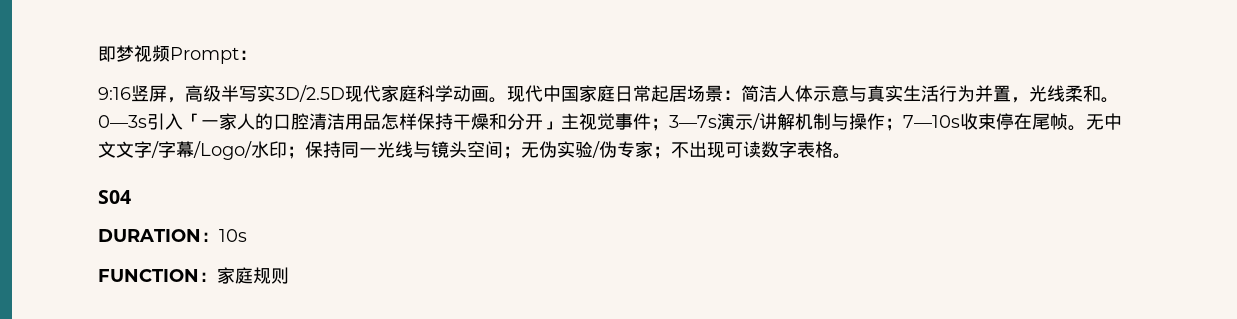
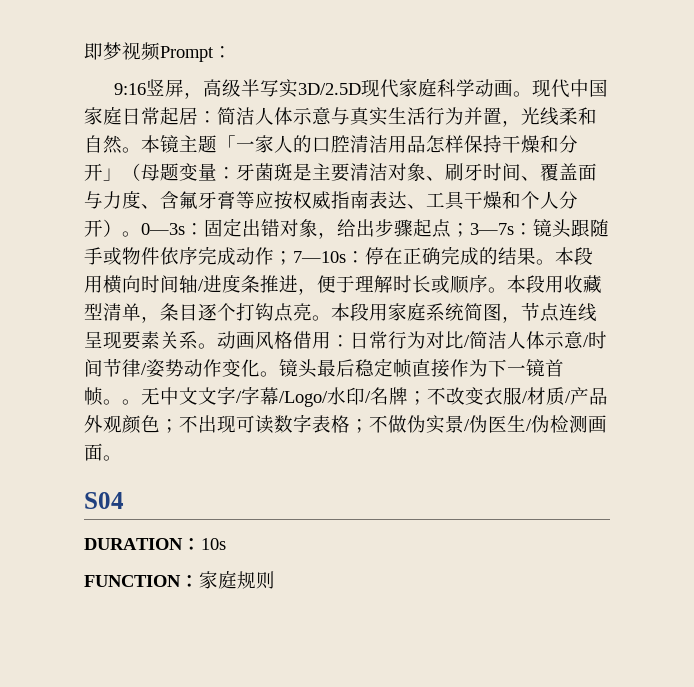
[687,85,723,102] 场景 -> (198, 116) none
[1101,97,1119,103] [98,113,183,130] 。0—3s引入 -> [84,135,217,154] 自然。本镜主题
[561,113,1068,131] 主视觉事件；3—7s演示/讲解机制与操作；7—10s收束停在尾帧 -> [122,163,597,182] [84,190,578,210] [84,218,609,239] [84,246,593,266] [84,275,602,295] [84,302,597,323] [84,331,607,350] [84,358,564,378] [84,387,122,406] （母题变量：牙菌斑是主要清洁对象、刷牙时间、覆盖面与力度、含氟牙膏等应按权威指南表达、工具干燥和个人分开）。0—3s：固定出错对象，给出步骤起点；3—7s：镜头跟随手或物件依序完成动作；7—10s：停在正确完成的结果。本段用横向时间轴/进度条推进，便于理解时长或顺序。本段用收藏型清单，条目逐个打钩点亮。本段用家庭系统简图，节点连线呈现要素关系。动画风格借用：日常行为对比/简洁人体示意/时间节律/姿势动作变化。镜头最后稳定帧直接作为下一镜首帧。
[287,141,653,159] ；保持同一光线与镜头空间；无伪实验/伪专家 -> [365,387,608,406] [84,415,160,434] /名牌；不改变衣服/材质/产品外观颜色
(833, 149) none -> [350,415,607,434] [84,443,103,461] ；不做伪实景/伪医生/伪检测画面

